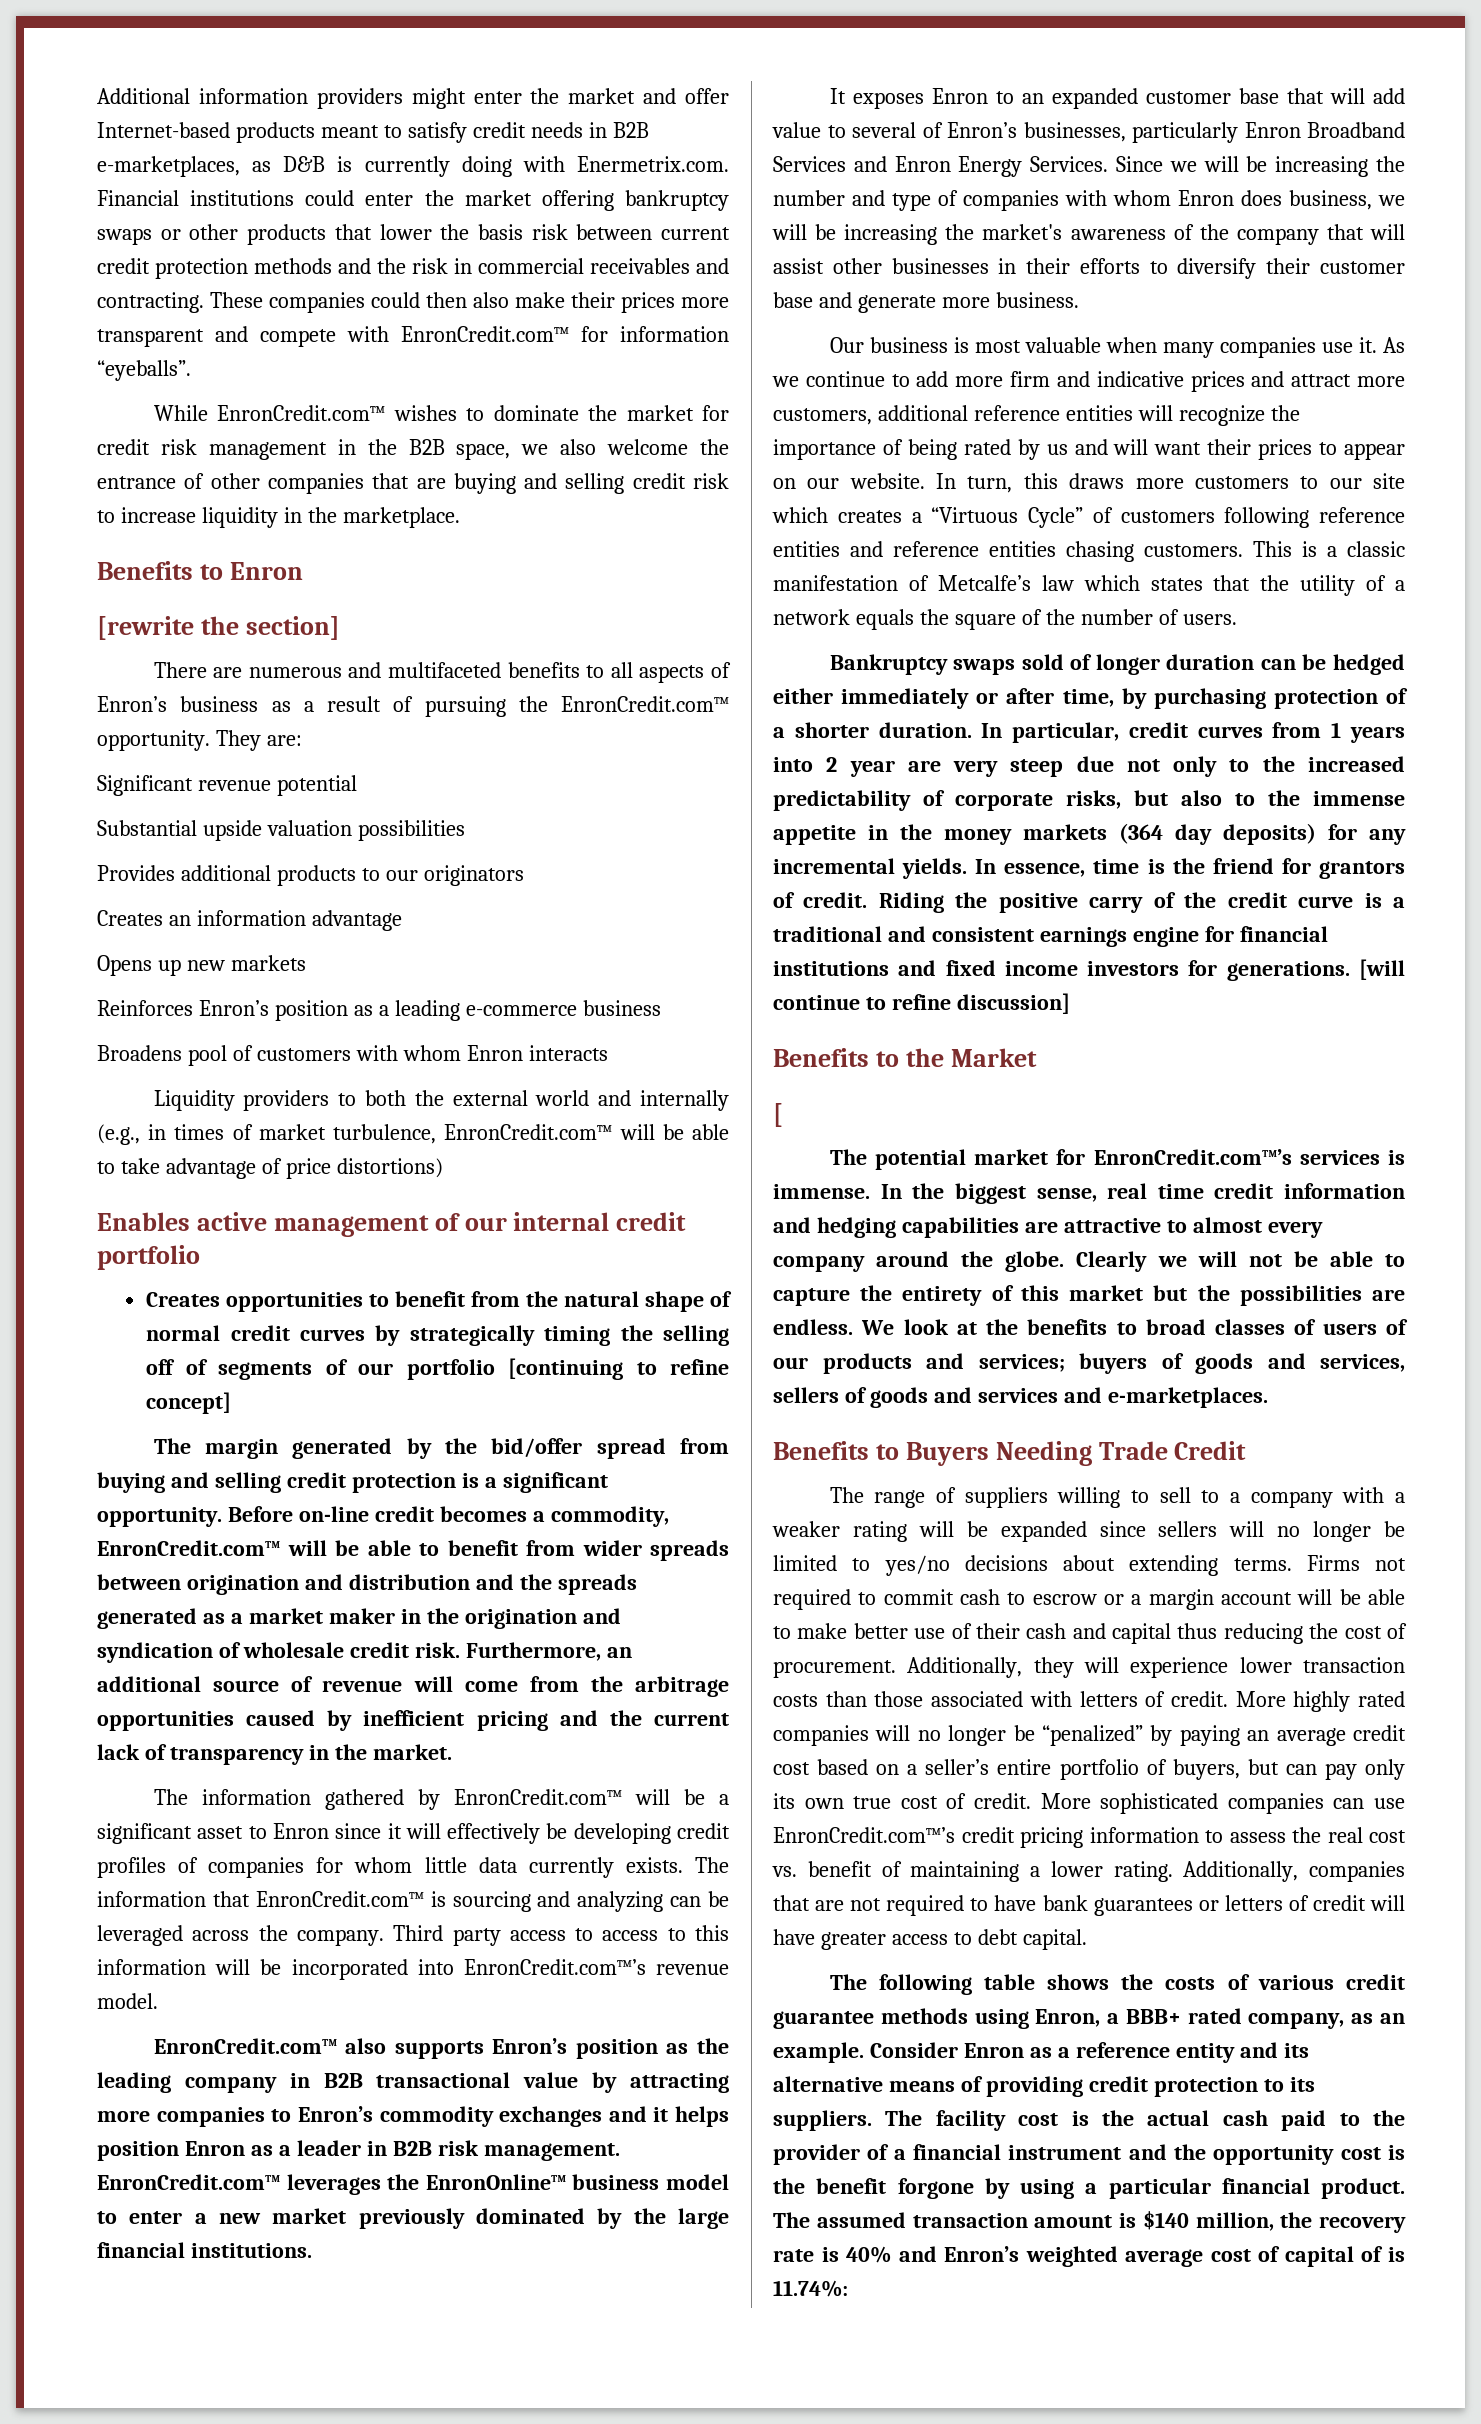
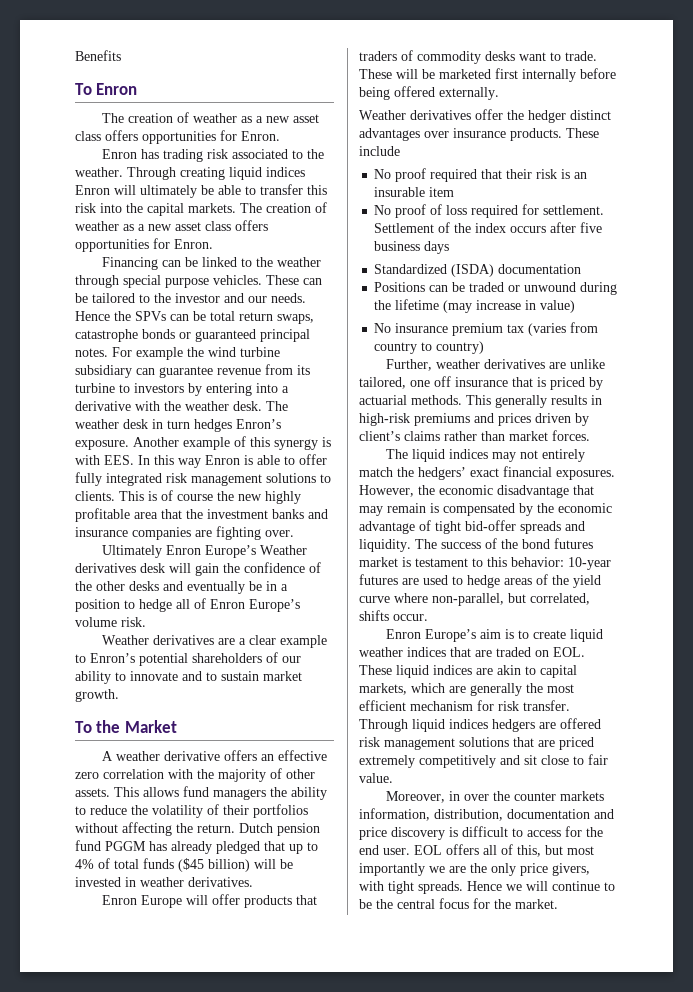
[97,88,729,109] [97,122,649,143] [97,156,729,177] [97,190,730,211] [97,224,730,245] [97,258,729,279] [97,292,729,313] [97,326,729,347] [97,360,191,381] [153,405,729,421] [97,439,729,460] [97,473,729,494] [97,507,460,528] [97,561,303,580] [97,616,340,640] [153,662,731,683] [97,696,729,717] [97,730,302,751] [97,775,357,796] [97,820,465,841] [97,865,524,886] [97,910,402,931] [97,955,306,976] [97,1000,661,1021] [97,1045,608,1066] [153,1090,729,1111] [97,1124,729,1145] [97,1158,443,1179] [97,1212,687,1237] [97,1245,200,1270] [146,1291,732,1312] [146,1325,729,1346] [146,1358,729,1380] [146,1392,232,1414] [153,1438,730,1459] [97,1472,608,1493] [97,1506,669,1527] [97,1540,729,1561] [97,1574,637,1595] [97,1608,621,1629] [97,1642,632,1663] [97,1676,729,1697] [97,1710,729,1731] [97,1744,452,1765] [153,1789,729,1810] [97,1823,730,1844] [97,1857,729,1878] [97,1891,729,1912] [97,1925,729,1946] [97,1959,729,1980] [97,1993,158,2009] [153,2038,730,2059] [97,2072,729,2093] [97,2106,729,2127] [97,2140,620,2161] [97,2174,729,2195] [97,2208,729,2229] [97,2242,312,2258] [829,88,1405,109] [772,122,1405,143] [773,156,1405,177] [773,190,1405,211] [772,224,1405,245] [773,258,1405,279] [773,292,1079,313] [829,337,1406,358] [772,371,1405,392] [773,405,1300,426] [773,439,1405,460] [773,473,1405,493] [772,507,1405,528] [773,541,1405,562] [773,575,1405,596] [773,609,1237,630] [829,654,1405,675] [773,688,1408,709] [773,722,1405,743] [773,756,1405,777] [773,790,1405,811] [773,823,1406,845] [773,858,1405,879] [773,892,1405,913] [773,926,1328,947] [773,959,1405,981] [773,993,1070,1014] [773,1048,1037,1067] [773,1103,783,1127] [829,1149,1405,1170] [773,1183,1405,1204] [773,1217,1323,1238] [773,1251,1405,1272] [773,1285,1405,1306] [773,1319,1408,1335] [773,1353,1405,1374] [773,1387,1268,1408] [773,1441,1247,1466] [829,1487,1405,1508] [772,1521,1405,1542] [773,1555,1406,1576] [773,1589,1405,1610] [773,1623,1407,1644] [773,1657,1405,1678] [773,1691,1405,1712] [773,1725,1406,1746] [773,1759,1405,1780] [773,1793,1405,1814] [773,1827,1406,1848] [772,1861,1405,1882] [773,1895,1405,1916] [773,1929,1087,1950] [829,1974,1405,1995] [773,2008,1405,2029] [773,2042,1309,2063] [773,2076,1315,2097] [773,2110,1405,2131] [773,2144,1405,2165] [773,2178,1405,2199] [773,2211,1406,2233] [773,2246,1405,2267] [773,2280,848,2297] Additional information providers might enter the market and offer Internet-based products meant to satisfy credit needs in B2B e-marketplaces, as D&B is currently doing with Enermetrix.com. Financial institutions could enter the market offering bankruptcy swaps or other products that lower the basis risk between current credit protection methods and the risk in commercial receivables and contracting. These companies could then also make their prices more transparent and compete with EnronCredit.com™ for information “eyeballs”. // While EnronCredit.com™ wishes to dominate the market for credit risk management in the B2B space, we also welcome the entrance of other companies that are buying and selling credit risk to increase liquidity in the marketplace. // Benefits to Enron // [rewrite the section] // There are numerous and multifaceted benefits to all aspects of Enron’s business as a result of pursuing the EnronCredit.com™ opportunity. They are: // Significant revenue potential // Substantial upside valuation possibilities // Provides additional products to our originators // Creates an information advantage // Opens up new markets // Reinforces Enron’s position as a leading e-commerce business // Broadens pool of customers with whom Enron interacts // Liquidity providers to both the external world and internally (e.g., in times of market turbulence, EnronCredit.com™ will be able to take advantage of price distortions) // Enables active management of our internal credit portfolio // Creates opportunities to benefit from the natural shape of normal credit curves by strategically timing the selling off of segments of our portfolio [continuing to refine concept] // The margin generated by the bid/offer spread from buying and selling credit protection is a significant opportunity. Before on-line credit becomes a commodity, EnronCredit.com™ will be able to benefit from wider spreads between origination and distribution and the spreads generated as a market maker in the origination and syndication of wholesale credit risk. Furthermore, an additional source of revenue will come from the arbitrage opportunities caused by inefficient pricing and the current lack of transparency in the market. // The information gathered by EnronCredit.com™ will be a significant asset to Enron since it will effectively be developing credit profiles of companies for whom little data currently exists. The information that EnronCredit.com™ is sourcing and analyzing can be leveraged across the company. Third party access to access to this information will be incorporated into EnronCredit.com™’s revenue model. // EnronCredit.com™ also supports Enron’s position as the leading company in B2B transactional value by attracting more companies to Enron’s commodity exchanges and it helps position Enron as a leader in B2B risk management. EnronCredit.com™ leverages the EnronOnline™ business model to enter a new market previously dominated by the large financial institutions. // It exposes Enron to an expanded customer base that will add value to several of Enron’s businesses, particularly Enron Broadband Services and Enron Energy Services. Since we will be increasing the number and type of companies with whom Enron does business, we will be increasing the market's awareness of the company that will assist other businesses in their efforts to diversify their customer base and generate more business. // Our business is most valuable when many companies use it. As we continue to add more firm and indicative prices and attract more customers, additional reference entities will recognize the importance of being rated by us and will want their prices to appear on our website. In turn, this draws more customers to our site which creates a “Virtuous Cycle” of customers following reference entities and reference entities chasing customers. This is a classic manifestation of Metcalfe’s law which states that the utility of a network equals the square of the number of users. // Bankruptcy swaps sold of longer duration can be hedged either immediately or after time, by purchasing protection of a shorter duration. In particular, credit curves from 1 years into 2 year are very steep due not only to the increased predictability of corporate risks, but also to the immense appetite in the money markets (364 day deposits) for any incremental yields. In essence, time is the friend for grantors of credit. Riding the positive carry of the credit curve is a traditional and consistent earnings engine for financial institutions and fixed income investors for generations. [will continue to refine discussion] // Benefits to the Market // [ // The potential market for EnronCredit.com™’s services is immense. In the biggest sense, real time credit information and hedging capabilities are attractive to almost every company around the globe. Clearly we will not be able to capture the entirety of this market but the possibilities are endless. We look at the benefits to broad classes of users of our products and services; buyers of goods and services, sellers of goods and services and e-marketplaces. // Benefits to Buyers Needing Trade Credit // The range of suppliers willing to sell to a company with a weaker rating will be expanded since sellers will no longer be limited to yes/no decisions about extending terms. Firms not required to commit cash to escrow or a margin account will be able to make better use of their cash and capital thus reducing the cost of procurement. Additionally, they will experience lower transaction costs than those associated with letters of credit. More highly rated companies will no longer be “penalized” by paying an average credit cost based on a seller’s entire portfolio of buyers, but can pay only its own true cost of credit. More sophisticated companies can use EnronCredit.com™’s credit pricing information to assess the real cost vs. benefit of maintaining a lower rating. Additionally, companies that are not required to have bank guarantees or letters of credit will have greater access to debt capital. // The following table shows the costs of various credit guarantee methods using Enron, a BBB+ rated company, as an example. Consider Enron as a reference entity and its alternative means of providing credit protection to its suppliers. The facility cost is the actual cash paid to the provider of a financial instrument and the opportunity cost is the benefit forgone by using a particular financial product. The assumed transaction amount is $140 million, the recovery rate is 40% and Enron’s weighted average cost of capital of is 11.74%: -> [75,50,121,61] [75,83,138,95] [101,112,319,123] [75,130,280,144] [101,149,324,162] [75,167,305,180] [75,184,327,198] [75,202,327,216] [75,220,268,231] [75,238,213,252] [101,257,321,270] [75,275,322,288] [75,293,306,303] [75,311,314,324] [75,329,310,342] [75,347,280,360] [75,364,310,378] [75,383,289,396] [75,401,288,411] [75,419,281,432] [75,436,331,450] [75,454,327,468] [75,472,331,486] [75,490,301,504] [75,508,328,522] [75,526,294,540] [101,545,307,558] [75,562,321,576] [75,581,288,594] [75,598,300,612] [75,617,146,627] [101,635,327,648] [75,652,301,666] [75,671,302,684] [75,689,119,702] [75,720,177,733] [101,750,327,761] [75,768,315,782] [75,786,327,800] [75,804,308,818] [75,822,320,836] [75,840,318,854] [75,858,293,872] [75,877,253,887] [101,894,317,908] [359,50,597,64] [359,68,616,82] [359,86,499,100] [359,109,611,123] [359,128,599,141] [359,146,400,156] [374,168,588,182] [374,187,455,197] [374,204,605,218] [374,222,603,233] [374,241,450,254] [374,264,582,277] [374,282,618,295] [374,299,576,313] [374,322,599,336] [374,341,485,354] [385,359,605,371] [359,376,603,390] [359,395,602,408] [359,413,589,426] [359,430,590,441] [385,449,585,462] [359,466,615,480] [359,485,594,498] [359,503,612,516] [359,520,585,534] [359,538,593,552] [359,557,611,570] [359,574,601,588] [359,593,590,606] [359,610,428,621] [385,629,603,642] [359,647,585,657] [359,665,577,678] [359,683,574,696] [359,700,570,711] [359,718,601,732] [359,737,594,750] [359,754,608,768] [359,773,393,783] [385,791,604,803] [359,808,614,821] [359,826,603,840] [359,844,594,857] [359,863,590,876] [359,881,615,894] [359,898,558,909] Benefits // To Enron // The creation of weather as a new asset class offers opportunities for Enron. // Enron has trading risk associated to the weather. Through creating liquid indices Enron will ultimately be able to transfer this risk into the capital markets. The creation of weather as a new asset class offers opportunities for Enron. // Financing can be linked to the weather through special purpose vehicles. These can be tailored to the investor and our needs. Hence the SPVs can be total return swaps, catastrophe bonds or guaranteed principal notes. For example the wind turbine subsidiary can guarantee revenue from its turbine to investors by entering into a derivative with the weather desk. The weather desk in turn hedges Enron’s exposure. Another example of this synergy is with EES. In this way Enron is able to offer fully integrated risk management solutions to clients. This is of course the new highly profitable area that the investment banks and insurance companies are fighting over. // Ultimately Enron Europe’s Weather derivatives desk will gain the confidence of the other desks and eventually be in a position to hedge all of Enron Europe’s volume risk. // Weather derivatives are a clear example to Enron’s potential shareholders of our ability to innovate and to sustain market growth. // To the Market // A weather derivative offers an effective zero correlation with the majority of other assets. This allows fund managers the ability to reduce the volatility of their portfolios without affecting the return. Dutch pension fund PGGM has already pledged that up to 4% of total funds ($45 billion) will be invested in weather derivatives. // Enron Europe will offer products that traders of commodity desks want to trade. These will be marketed first internally before being offered externally. // Weather derivatives offer the hedger distinct advantages over insurance products. These include // No proof required that their risk is an insurable item // No proof of loss required for settlement. Settlement of the index occurs after five business days // Standardized (ISDA) documentation // Positions can be traded or unwound during the lifetime (may increase in value) // No insurance premium tax (varies from country to country) // Further, weather derivatives are unlike tailored, one off insurance that is priced by actuarial methods. This generally results in high-risk premiums and prices driven by client’s claims rather than market forces. // The liquid indices may not entirely match the hedgers’ exact financial exposures. However, the economic disadvantage that may remain is compensated by the economic advantage of tight bid-offer spreads and liquidity. The success of the bond futures market is testament to this behavior: 10-year futures are used to hedge areas of the yield curve where non-parallel, but correlated, shifts occur. // Enron Europe’s aim is to create liquid weather indices that are traded on EOL. These liquid indices are akin to capital markets, which are generally the most efficient mechanism for risk transfer. Through liquid indices hedgers are offered risk management solutions that are priced extremely competitively and sit close to fair value. // Moreover, in over the counter markets information, distribution, documentation and price discovery is difficult to access for the end user. EOL offers all of this, but most importantly we are the only price givers, with tight spreads. Hence we will continue to be the central focus for the market.

